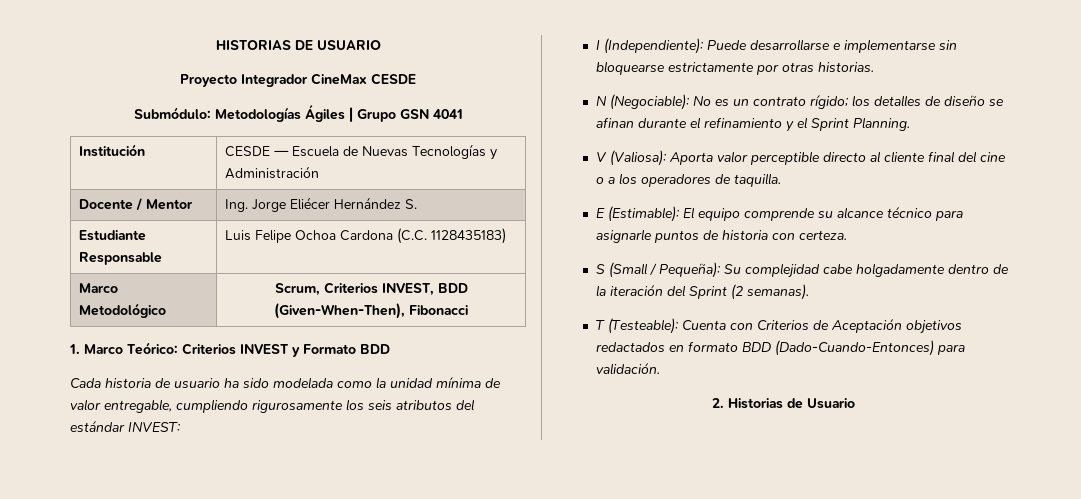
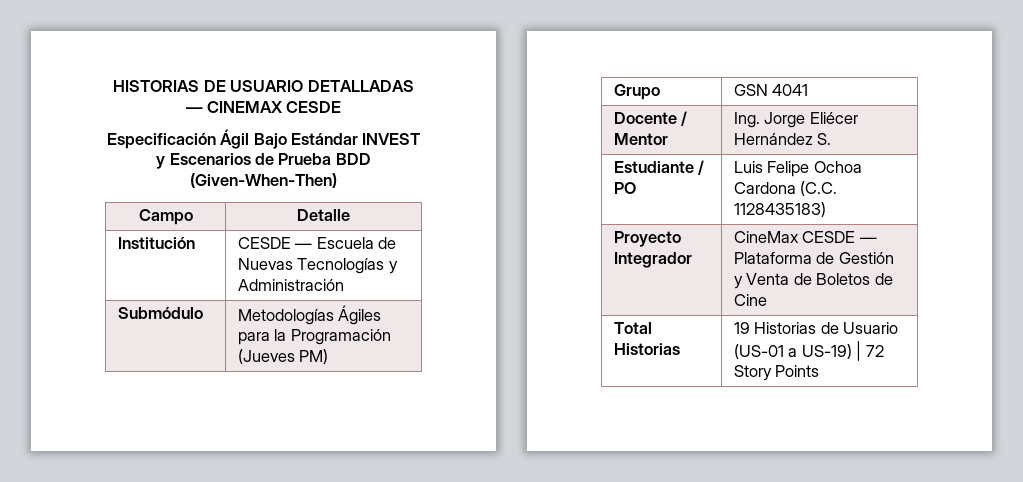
[180,73,416,87] [133,104,463,122] // Proyecto Integrador CineMax CESDE // Submódulo: Metodologías Ágiles | Grupo GSN 4041 -> [307,80,414,92] [185,101,342,113] [106,129,421,149] [156,153,371,169] [190,173,337,188] [138,209,193,225] [297,209,350,221] DETALLADAS — CINEMAX CESDE // Especificación Ágil Bajo Estándar INVEST y Escenarios de Prueba BDD (Given-When-Then) // Campo | Detalle
(319, 172) none -> [117,307,203,319] [237,305,382,325] [237,329,391,345] [237,349,329,364] [613,84,660,100] [733,84,809,96] // Submódulo | Metodologías Ágiles para la Programación (Jueves PM) // Grupo | GSN 4041
[78,252,162,265] Responsable -> [698,160,705,175] [613,182,636,194] / PO
[78,283,118,293] [78,303,166,318] [274,282,468,296] [274,303,468,319] [69,342,390,357] [70,376,501,389] [70,399,475,413] [70,420,181,433] [596,38,958,54] [596,61,875,75] [596,94,1005,110] [596,117,911,132] [596,150,1007,166] [596,173,782,187] [596,206,964,222] [596,229,848,243] [596,262,1010,278] [596,284,810,300] [596,318,963,334] [596,340,966,356] [596,362,661,375] [711,398,855,409] Marco Metodológico | Scrum, Criterios INVEST, BDD (Given-When-Then), Fibonacci // 1. Marco Teórico: Criterios INVEST y Formato BDD // Cada historia de usuario ha sido modelada como la unidad mínima de valor entregable, cumpliendo rigurosamente los seis atributos del estándar INVEST: // I (Independiente): Puede desarrollarse e implementarse sin bloquearse estrictamente por otras historias. // N (Negociable): No es un contrato rígido; los detalles de diseño se afinan durante el refinamiento y el Sprint Planning. // V (Valiosa): Aporta valor perceptible directo al cliente final del cine o a los operadores de taquilla. // E (Estimable): El equipo comprende su alcance técnico para asignarle puntos de historia con certeza. // S (Small / Pequeña): Su complejidad cabe holgadamente dentro de la iteración del Sprint (2 semanas). // T (Testeable): Cuenta con Criterios de Aceptación objetivos redactados en formato BDD (Dado-Cuando-Entonces) para validación. // 2. Historias de Usuario -> [613,231,681,247] [613,252,692,268] [733,231,877,243] [733,252,894,264] [733,273,893,289] [733,294,767,306] [613,322,652,334] [613,343,680,355] [733,322,899,334] [733,341,884,361] [733,365,820,381] Proyecto Integrador | CineMax CESDE — Plataforma de Gestión y Venta de Boletos de Cine // Total Historias | 19 Historias de Usuario (US-01 a US-19) | 72 Story Points

